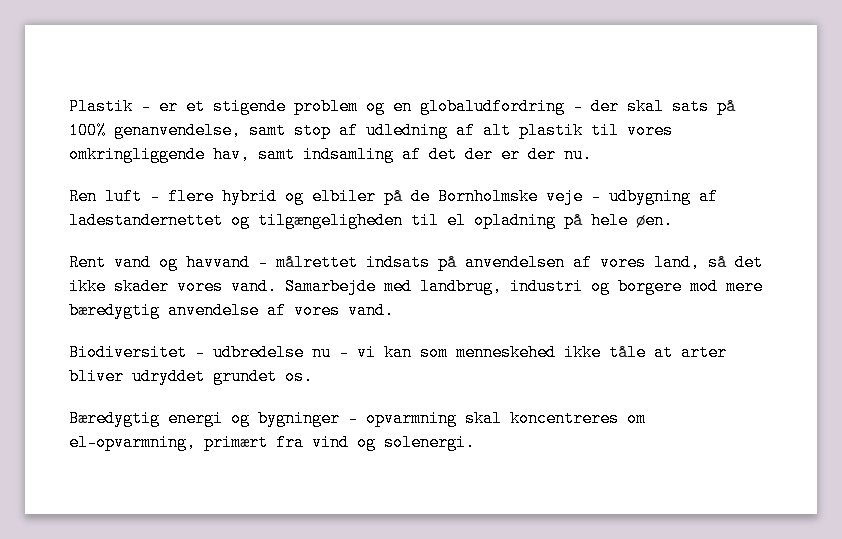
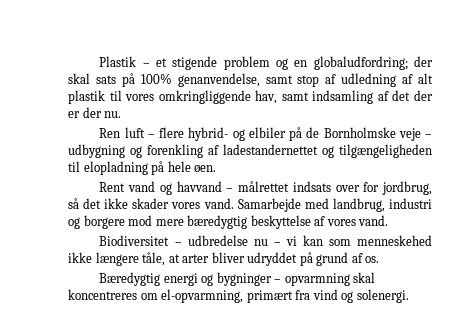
[159,98,178,115] er -> (150, 65) none
[420,98,582,115] globaludfordring – -> [313,56,408,70] globaludfordring;
[222,188,277,205] hybrid -> [188,127,229,141] hybrid-
(691, 196) none -> [130,144,203,158] og forenkling
[447,212,556,229] el opladning -> [83,161,148,175] elopladning
[438,254,700,271] på anvendelsen af vores land, -> [335,181,432,195] over for jordbrug,
[168,302,259,319] anvendelse -> [250,215,311,229] beskyttelse
[609,344,646,361] tåle -> [95,252,166,266] længere tåle,
[213,368,277,385] grundet -> [299,252,363,266] på grund af

